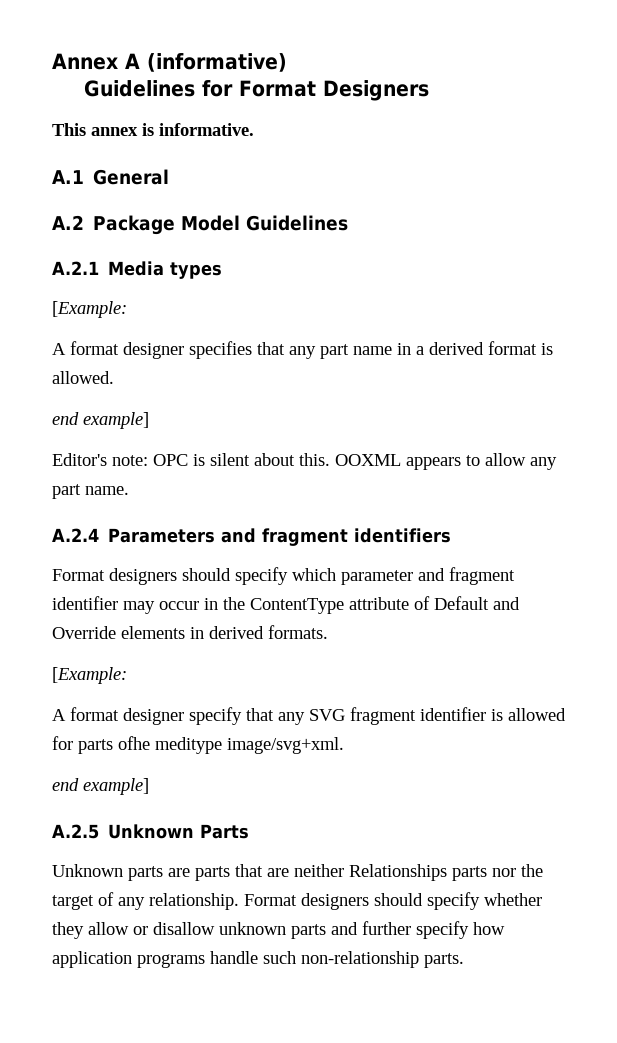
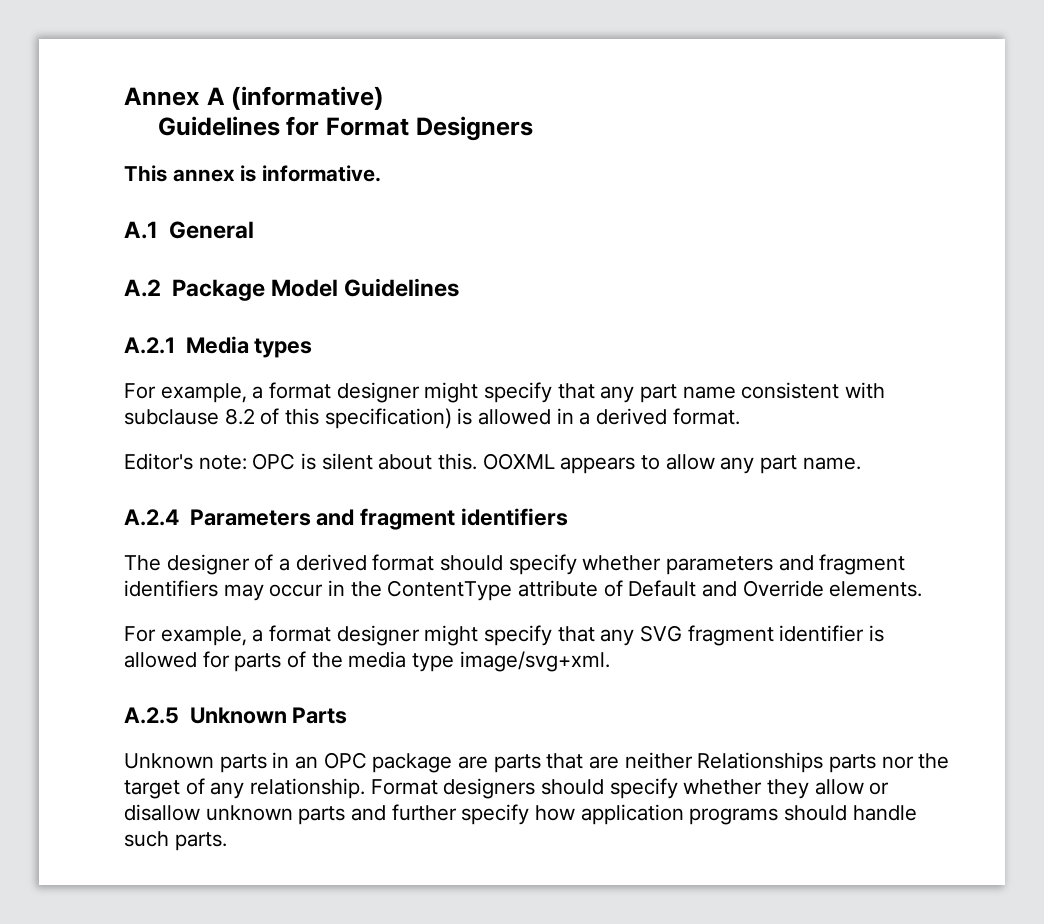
[52,301,127,318] [52,341,553,359] [52,371,114,384] [52,412,149,429] [Example: // A format designer specifies that any part name in a derived format is allowed. // end example] -> [124,382,886,403] [124,408,740,429] For example, a format designer might specify that any part name consistent with subclause 8.2 of this specification) is allowed in a derived format.
[52,567,515,585] [52,596,118,610] Format designers should specify which parameter and fragment identifier -> [124,554,906,575] [124,580,218,597] The designer of a derived format should specify whether parameters and fragment identifiers
[121,625,328,639] [52,667,127,684] [52,707,184,725] elements in derived formats. // [Example: // A format designer -> [829,581,923,597] [124,625,479,646] elements. // For example, a format designer might
[118,736,222,754] ofhe meditype -> [287,651,455,672] of the media type
[52,778,149,795] // end example] -> (610, 661) none
(163, 873) none -> [272,752,453,773] in an OPC package
(205, 961) none -> [784,805,848,821] should
[301,951,419,968] non-relationship -> (169, 839) none

